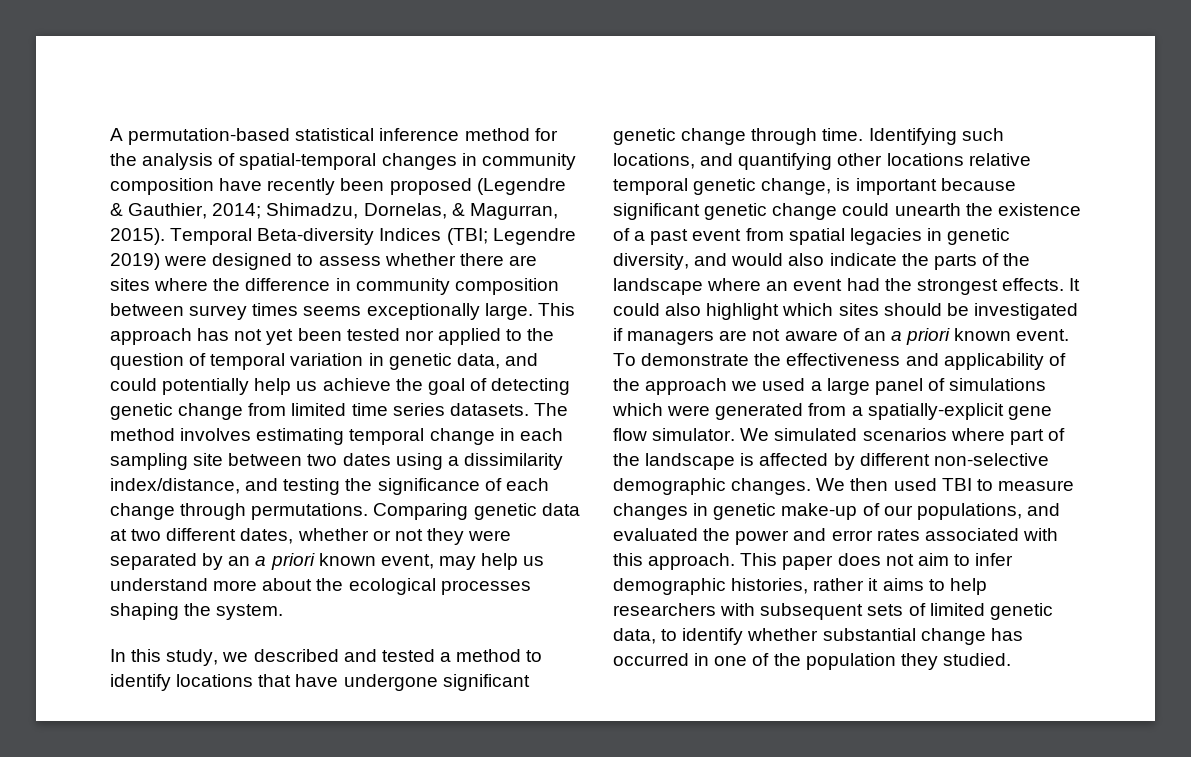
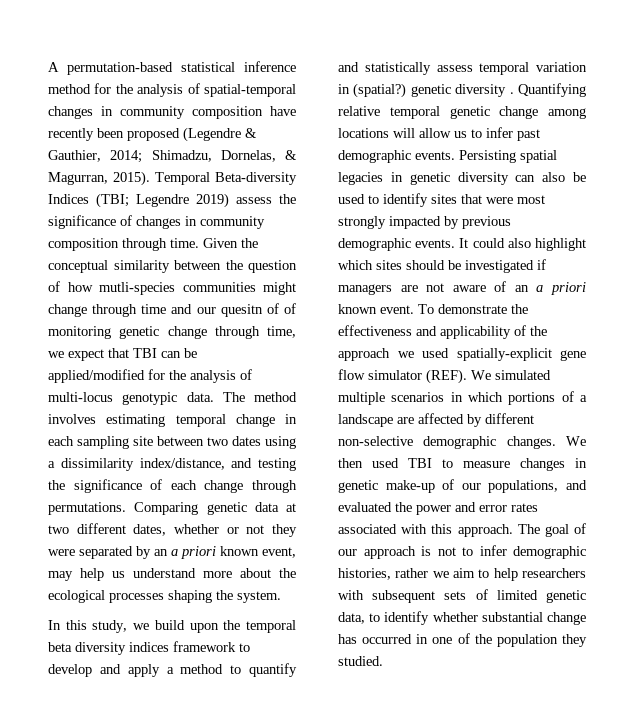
[164,253,537,270] [110,278,559,295] [110,303,575,320] [110,328,555,345] [110,353,538,370] [110,378,571,395] [110,403,529,420] were designed to assess whether there are sites where the difference in community composition between survey times seems exceptionally large. This approach has not yet been tested nor applied to the question of temporal variation in genetic data, and could potentially help us achieve the goal of detecting genetic change from limited time series datasets. -> [236,194,296,204] [48,215,265,229] [48,238,258,251] [48,260,297,273] [48,281,296,295] [48,303,296,317] [48,326,296,339] [48,348,197,361] [48,369,252,383] [48,392,214,405] assess the significance of changes in community composition through time. Given the conceptual similarity between the question of how mutli-species communities might change through time and our quesitn of of monitoring genetic change through time, we expect that TBI can be applied/modified for the analysis of multi-locus genotypic data.
[253,649,543,662] [110,674,530,691] [613,128,1004,145] [613,153,1031,170] [613,178,1016,195] [613,203,1081,220] [613,228,1011,245] [613,253,1031,270] [613,278,1064,295] described and tested a method to identify locations that have undergone significant genetic change through time. Identifying such locations, and quantifying other locations relative temporal genetic change, is important because significant genetic change could unearth the existence of a past event from spatial legacies in genetic diversity, and would also indicate the parts of the landscape where an event had the strongest effects. -> [154,620,296,633] [48,641,250,655] [48,663,297,677] [338,62,587,75] [338,83,586,98] [338,106,586,119] [338,127,540,141] [338,150,557,163] [338,172,586,185] [338,193,545,207] [338,216,511,229] [338,238,456,251] build upon the temporal beta diversity indices framework to develop and apply a method to quantify and statistically assess temporal variation in (spatial?) genetic diversity . Quantifying relative temporal genetic change among locations will allow us to infer past demographic events. Persisting spatial legacies in genetic diversity can also be used to identify sites that were most strongly impacted by previous demographic events.
[810,378,1047,395] [612,403,1052,420] [613,428,1065,445] [613,453,755,470] a large panel of simulations which were generated from a spatially-explicit gene flow simulator. We simulated scenarios where part of the landscape is -> [456,348,586,361] [338,369,551,384] [338,391,587,405] [338,414,414,427] spatially-explicit gene flow simulator (REF). We simulated multiple scenarios in which portions of a landscape are
[740,553,949,570] This paper does not aim -> [517,523,586,537] [338,546,456,559] The goal of our approach is not
[868,578,924,591] it aims -> [432,568,475,578] we aim

